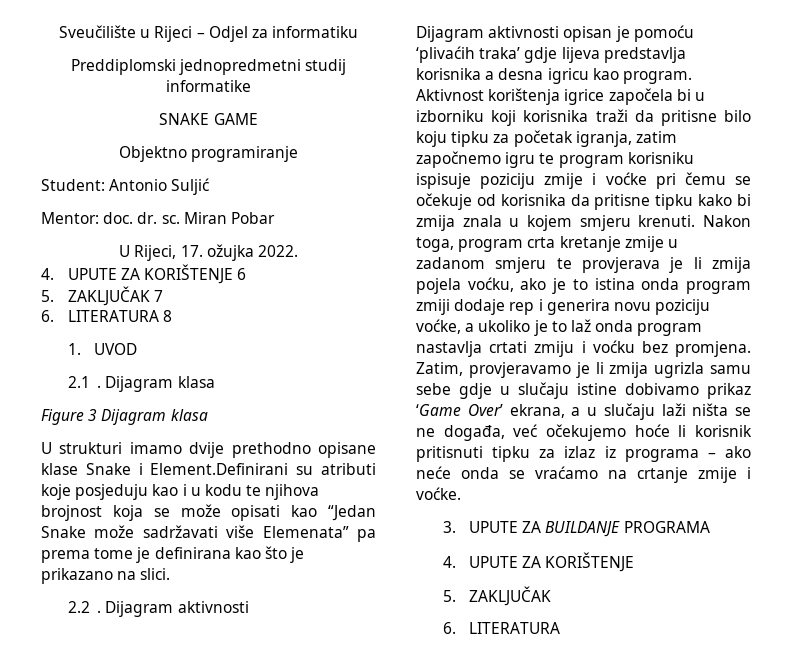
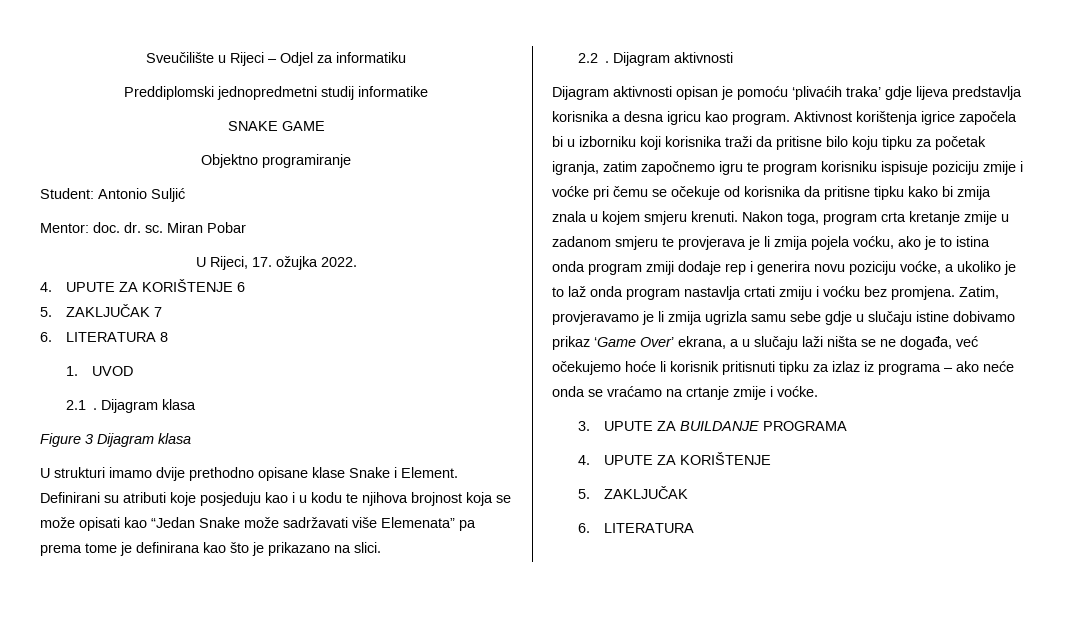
[150,463,289,475] Element.Definirani -> [401,467,458,478] [40,492,100,503] Element. Definirani

